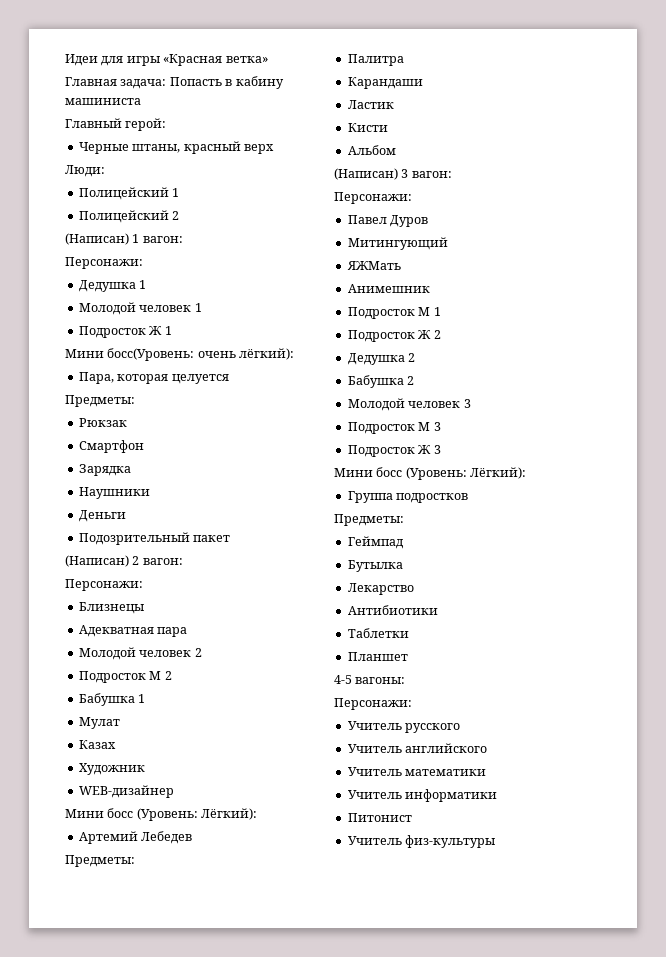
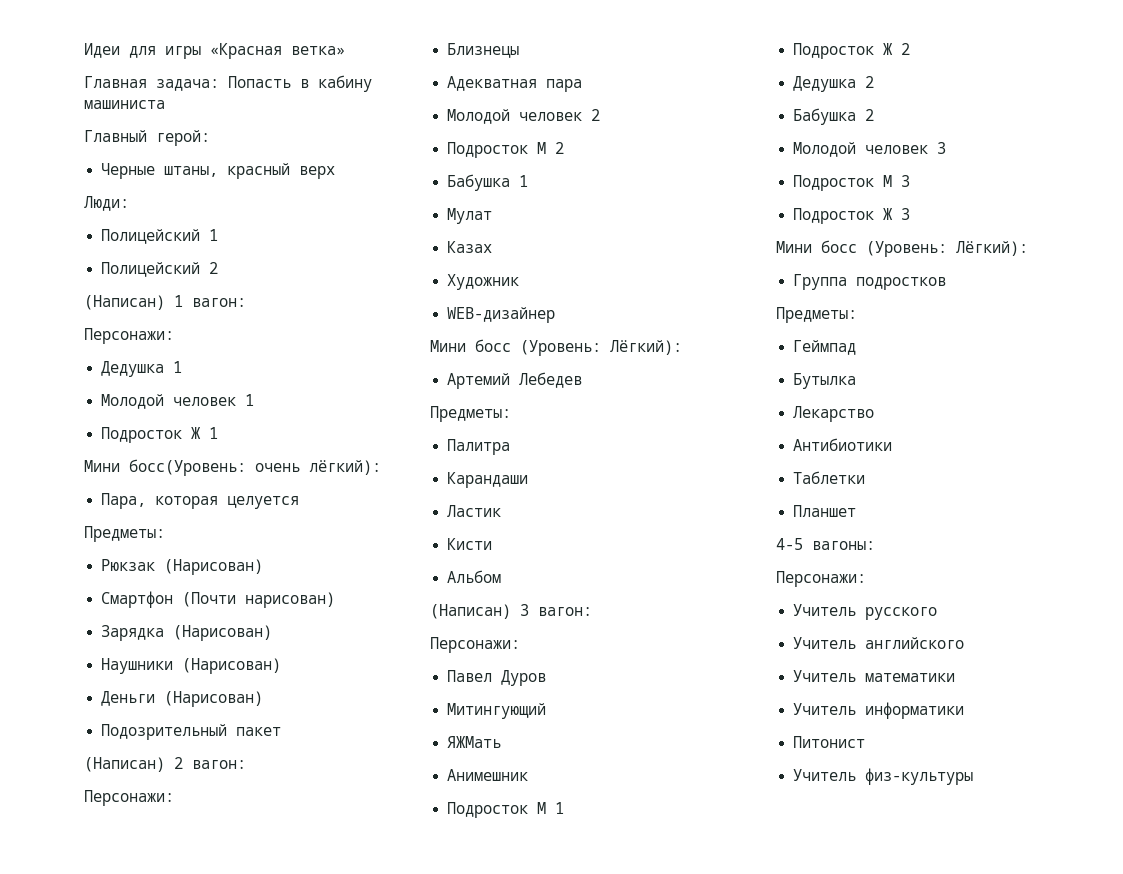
(127, 422) none -> [164,559,264,575] (Нарисован)
(144, 446) none -> [182,592,336,608] (Почти нарисован)
(131, 470) none -> [173,625,273,641] (Нарисован)
(150, 493) none -> [182,658,282,674] (Нарисован)
(126, 516) none -> [164,691,264,707] (Нарисован)

